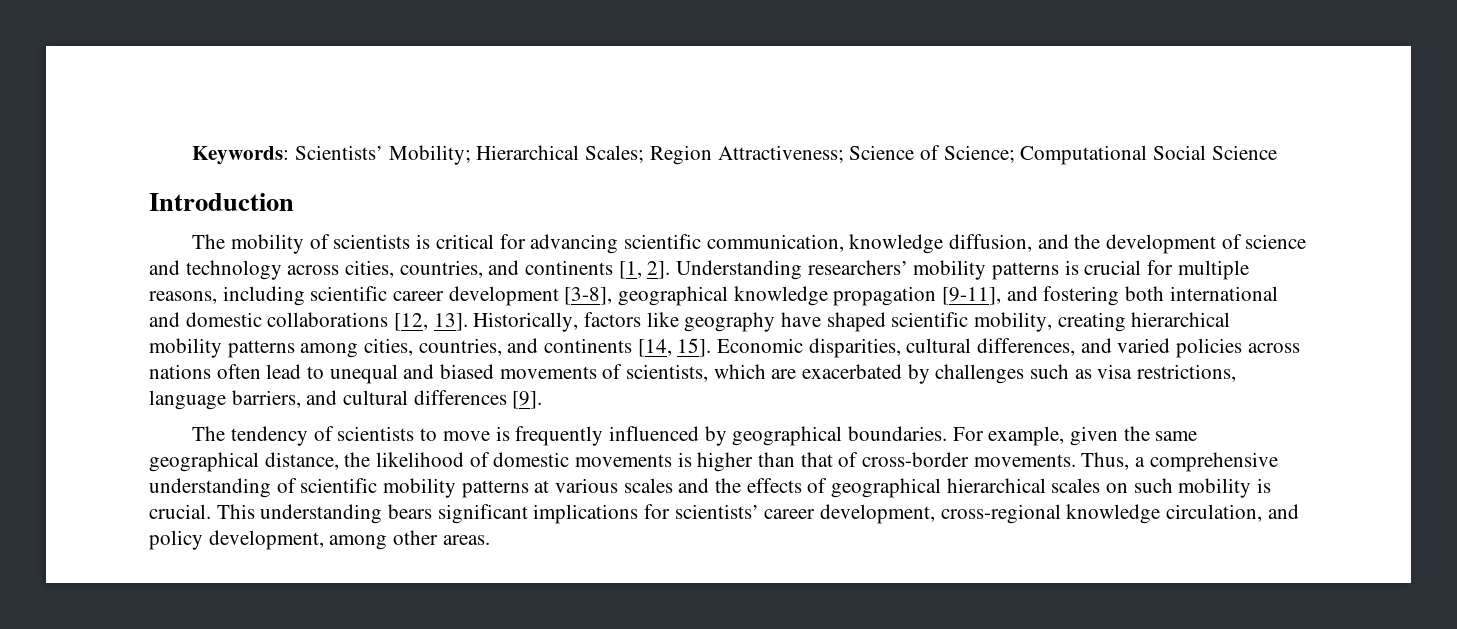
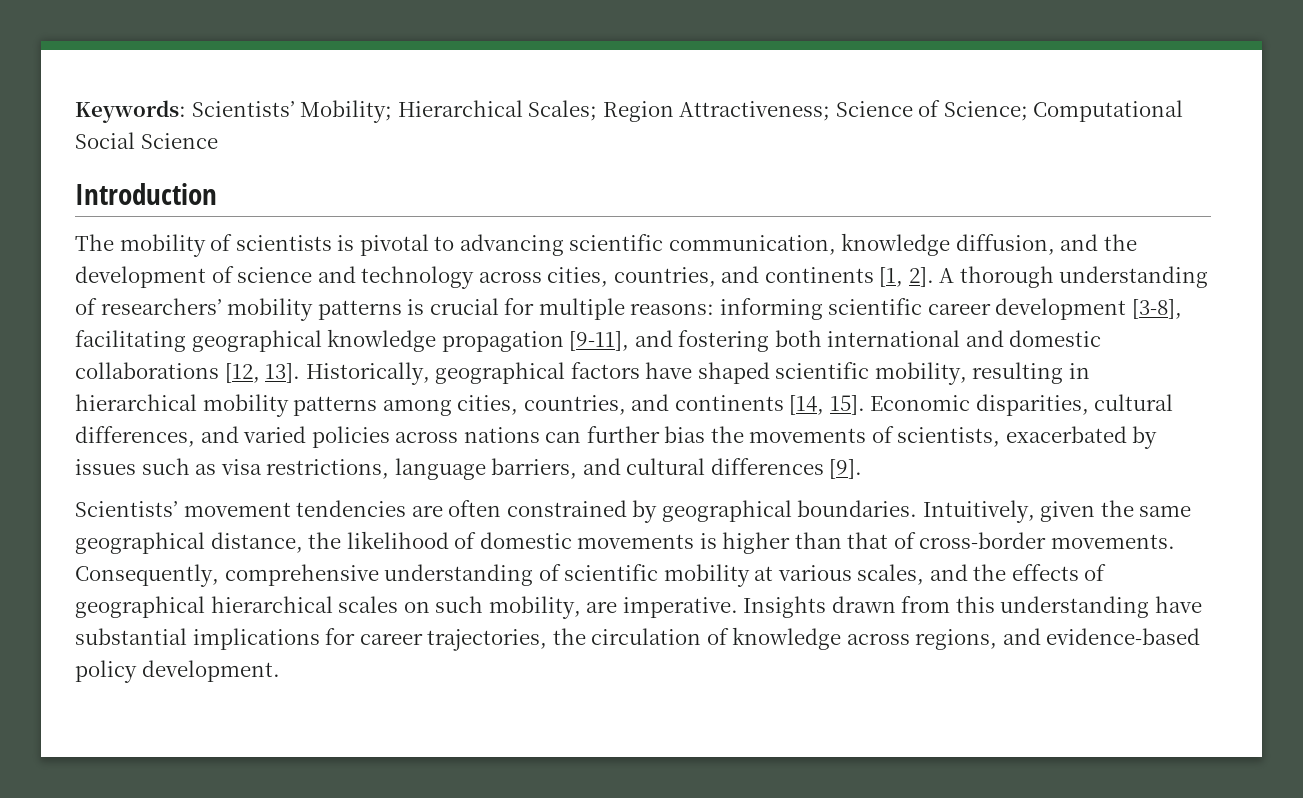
[435,234,526,249] critical for -> [359,234,455,256] pivotal to
[676,260,803,280] Understanding -> [939,266,1209,288] [75,298,97,315] A thorough understanding of
[149,286,305,306] reasons, including -> [630,298,823,320] reasons: informing
(613, 296) none -> [75,330,186,352] facilitating
[584,312,776,332] factors like geography -> [435,362,640,384] geographical factors
[1057,312,1126,332] creating -> [972,362,1090,384] resulting in
[216,364,495,384] often lead to unequal and biased -> [545,426,744,443] can further bias the
[713,364,797,379] which are -> (1001, 437) none
[935,364,1025,384] challenges -> [75,459,136,475] issues
[192,426,699,446] The tendency of scientists to move is frequently influenced -> [75,500,627,517] Scientists’ movement tendencies are often constrained
[952,426,1065,446] For example, -> [922,500,1035,523] Intuitively,
[1081,452,1146,470] Thus, a -> [75,564,219,587] Consequently,
[461,480,529,498] patterns -> (750, 575) none
[623,478,673,493] scales -> [857,564,925,585] scales,
[1178,478,1272,498] [149,504,1299,524] [149,530,490,550] mobility is crucial. This understanding bears significant implications for scientists’ career development, cross-regional knowledge circulation, and policy development, among other areas. -> [488,596,1202,619] [75,627,1201,651] [75,660,280,683] mobility, are imperative. Insights drawn from this understanding have substantial implications for career trajectories, the circulation of knowledge across regions, and evidence-based policy development.

